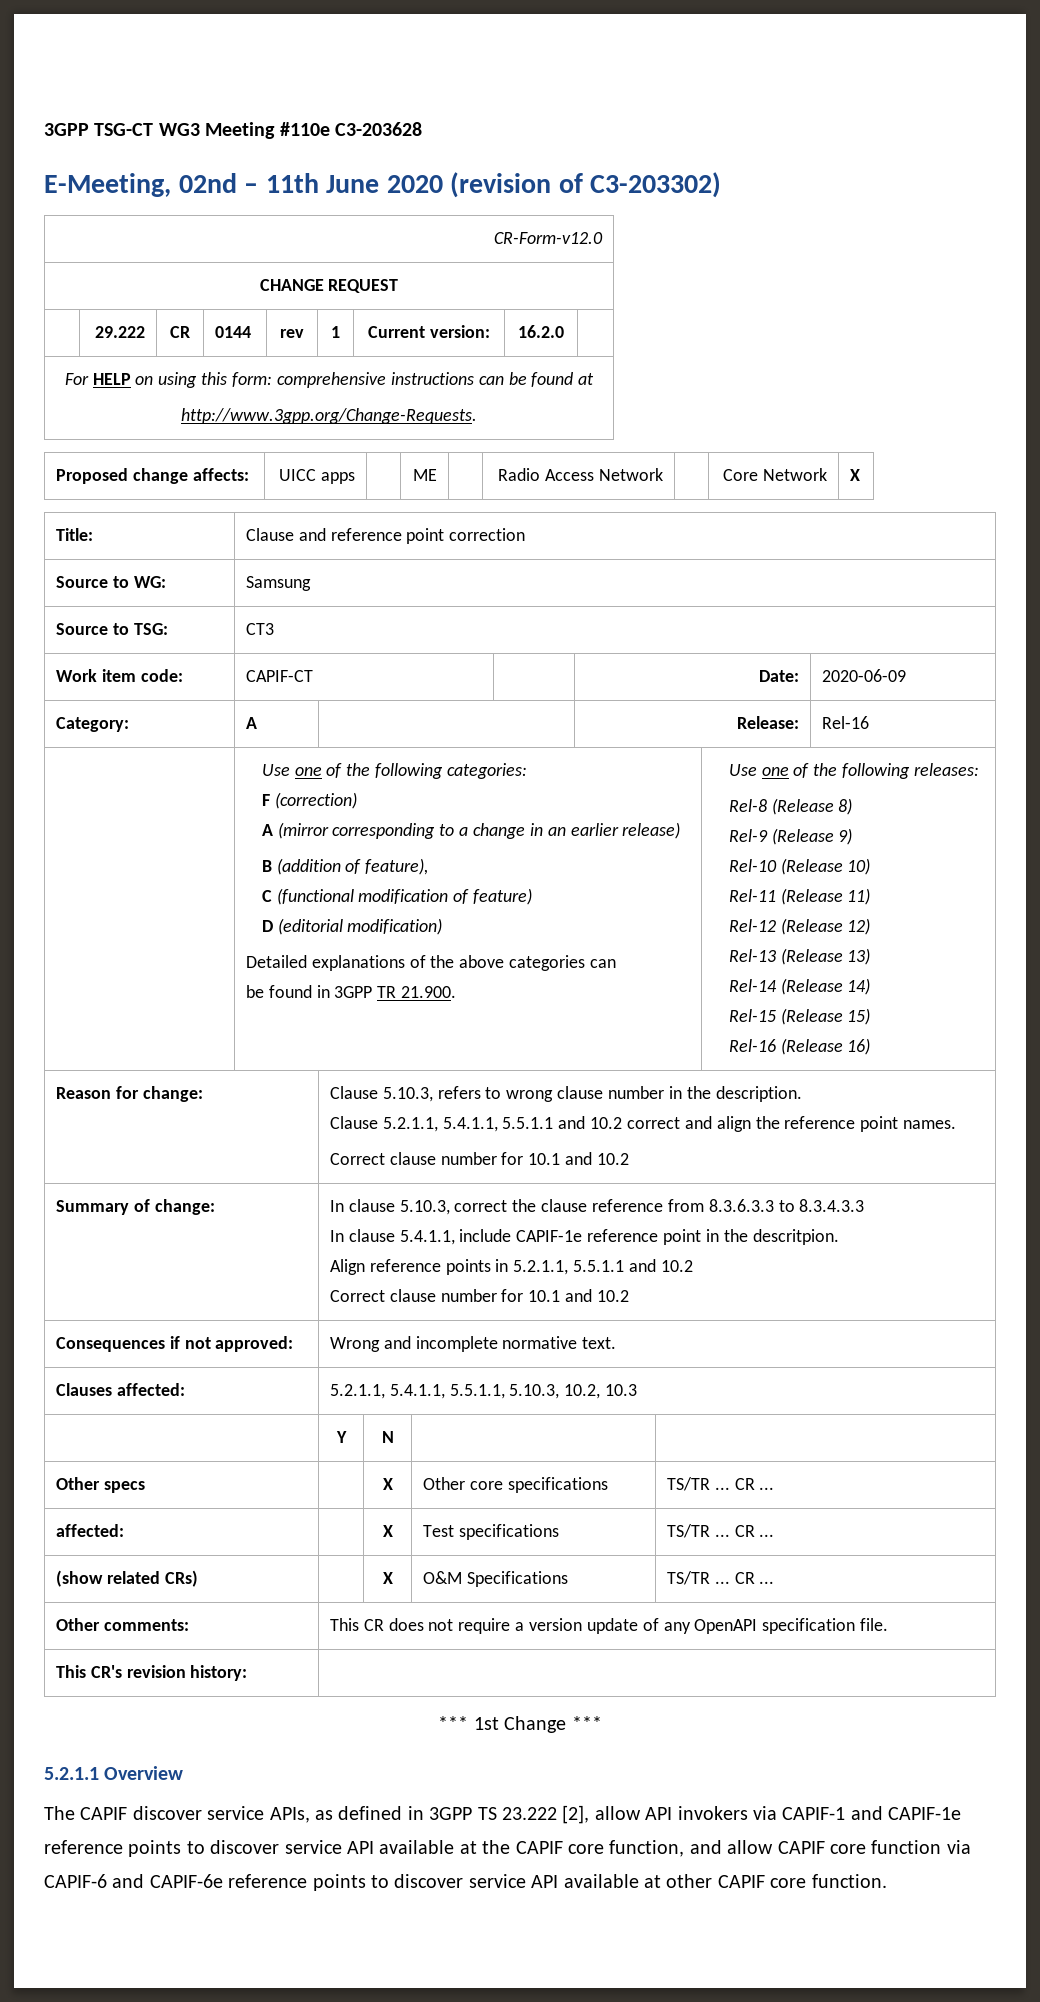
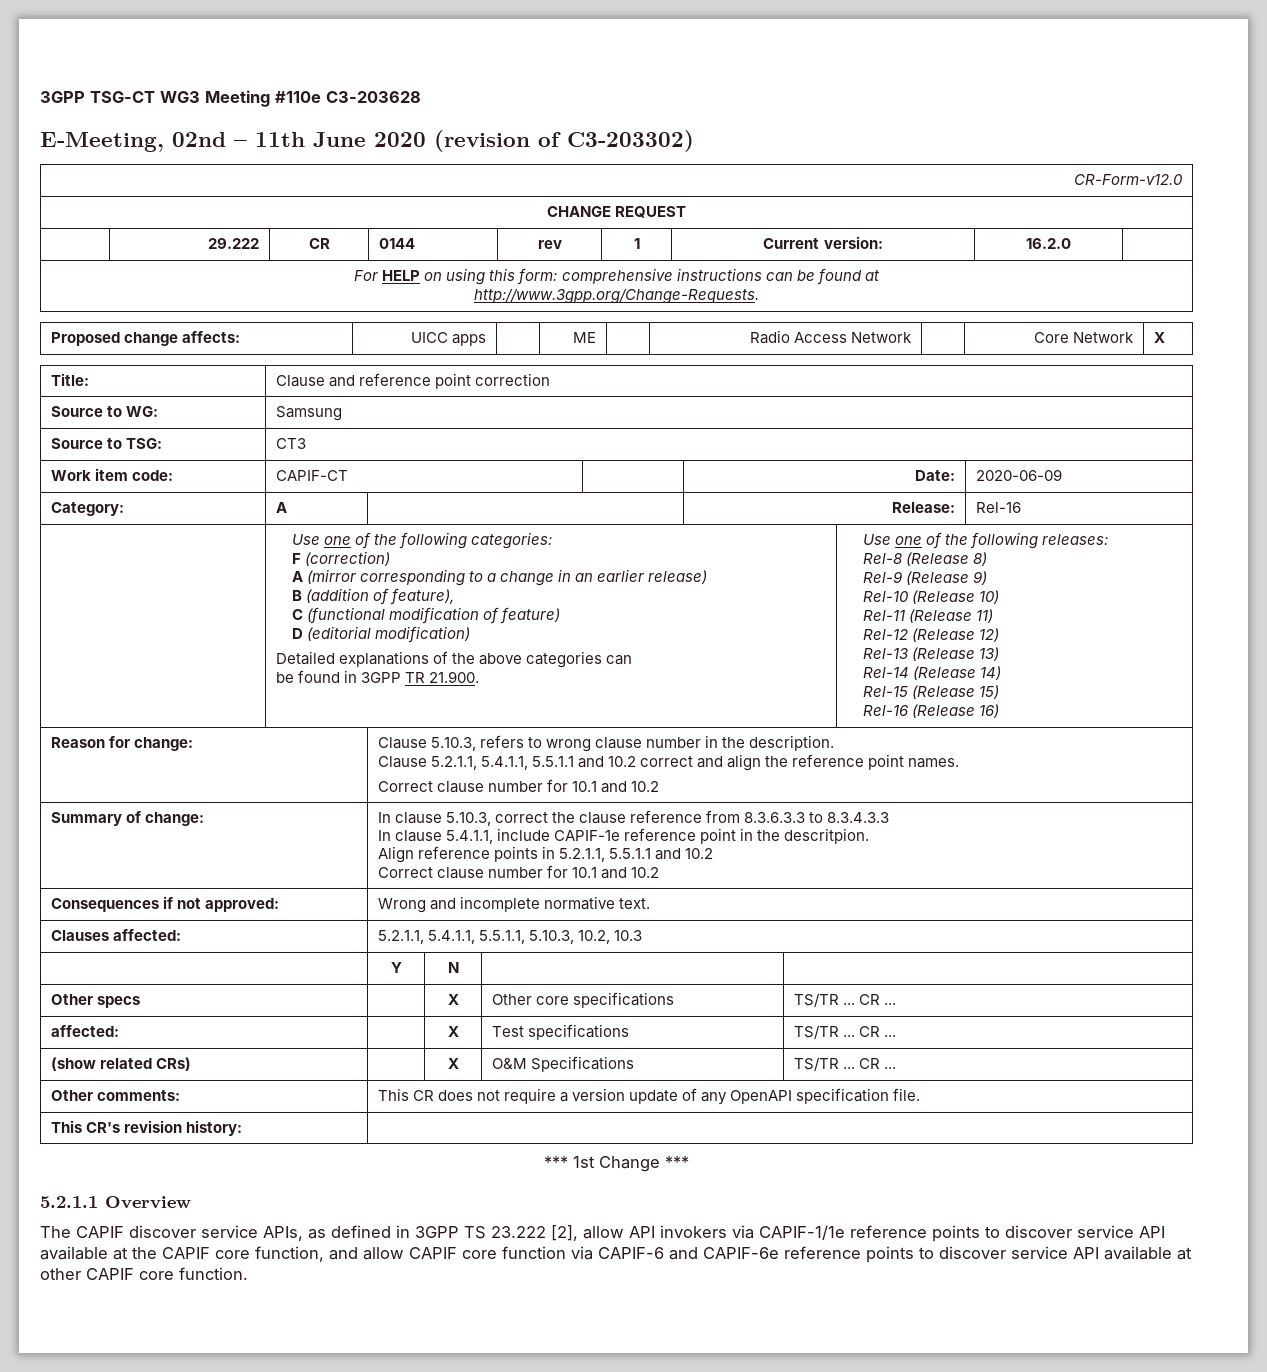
[782,1806,962,1820] CAPIF-1 and CAPIF-1e -> [759,1225,845,1240] CAPIF-1/1e

